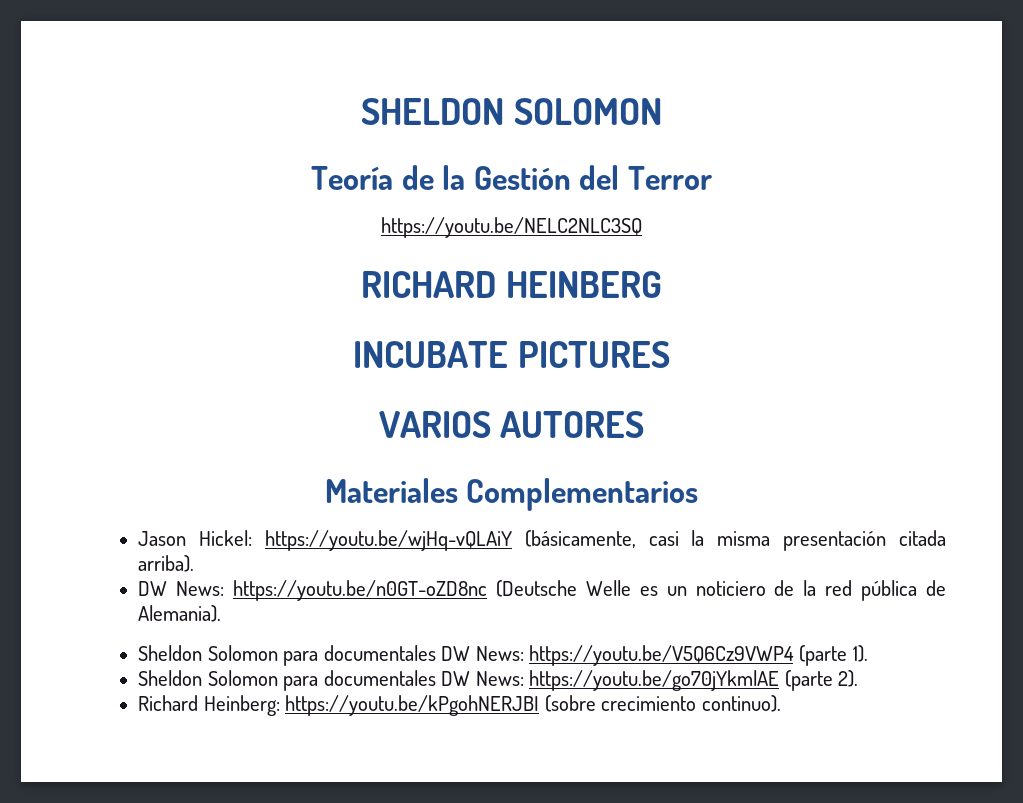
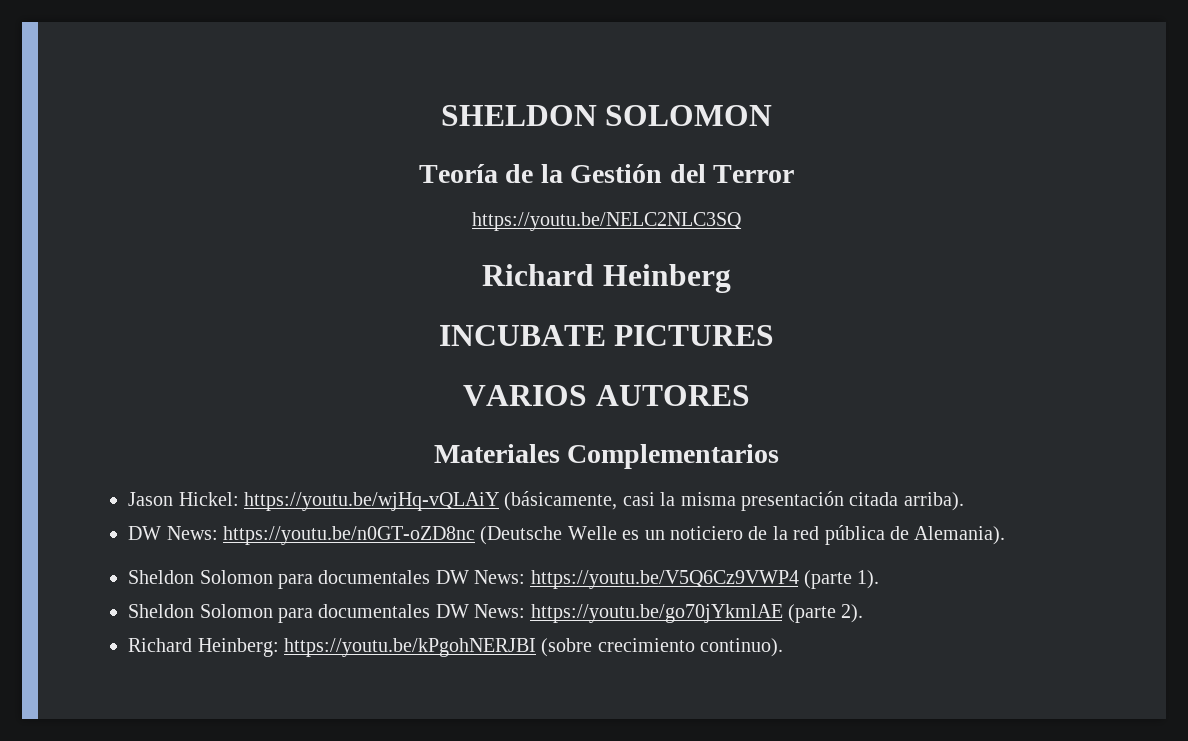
[361,271,662,298] RICHARD HEINBERG -> [482,264,731,293] Richard Heinberg

